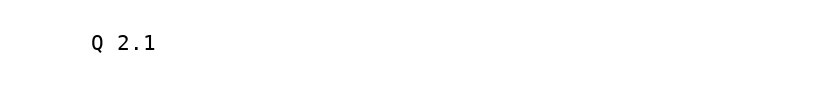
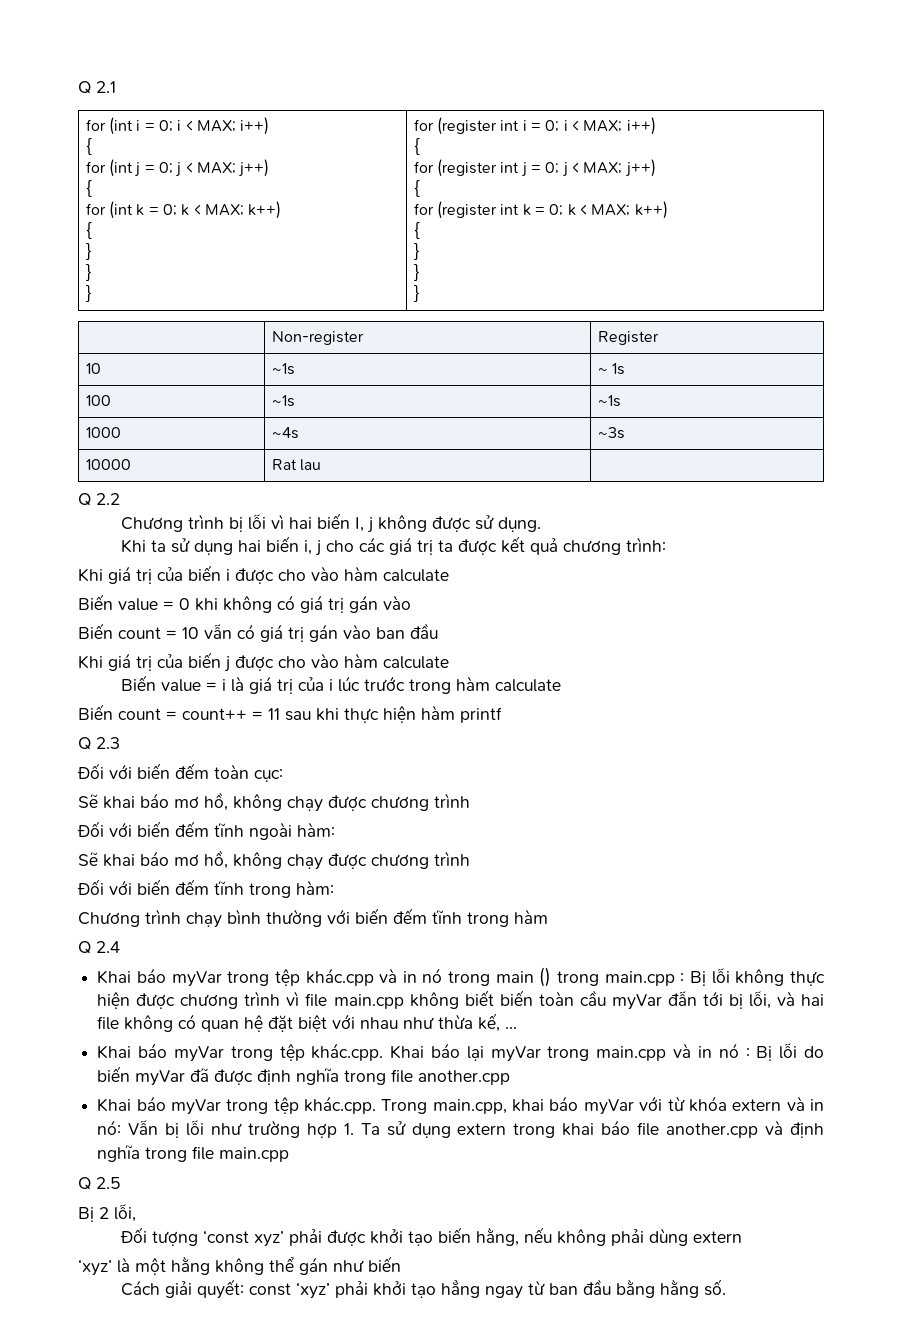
(156, 42) none -> [85,117,270,135] [85,138,92,155] [85,159,270,177] [85,180,92,197] [85,201,282,219] [85,222,92,239] [85,243,92,260] [85,264,92,281] [85,285,92,302] [413,117,656,135] [413,138,420,155] [413,159,656,177] [413,180,420,197] [413,201,668,219] [413,222,420,239] [413,243,420,260] [413,264,420,281] [413,285,420,302] [271,331,364,345] [597,331,659,345] [85,363,101,374] [271,363,295,375] [597,363,625,375] [85,395,111,406] [271,395,295,407] [597,395,621,407] [85,427,121,438] [271,427,299,439] [597,427,625,439] [85,459,131,470] [271,459,321,471] [78,493,120,506] [120,513,541,533] [120,536,666,556] [78,565,449,584] [78,594,411,613] [78,623,438,642] [78,652,449,672] [120,675,561,694] [78,704,502,723] [78,737,120,750] [77,763,283,782] [78,792,470,812] [77,821,335,840] [78,850,470,870] [77,879,334,898] [78,908,548,928] [78,941,120,954] [97,967,826,987] [97,990,824,1010] [97,1013,518,1032] [97,1043,825,1062] [97,1066,511,1086] [97,1096,824,1115] [97,1120,824,1138] [97,1145,290,1162] [78,1177,121,1190] [78,1204,136,1222] [119,1227,742,1247] [78,1256,401,1276] [120,1279,726,1299] // for (int i = 0; i < MAX; i++) // { // for (int j = 0; j < MAX; j++) // { // for (int k = 0; k < MAX; k++) // { // } // } // } | for (register int i = 0; i < MAX; i++) // { // for (register int j = 0; j < MAX; j++) // { // for (register int k = 0; k < MAX; k++) // { // } // } // } // | Non-register | Register // 10 | ~1s | ~ 1s // 100 | ~1s | ~1s // 1000 | ~4s | ~3s // 10000 | Rat lau | // Q 2.2 // Chương trình bị lỗi vì hai biến I, j không được sử dụng. // Khi ta sử dụng hai biến i, j cho các giá trị ta được kết quả chương trình: // Khi giá trị của biến i được cho vào hàm calculate // Biến value = 0 khi không có giá trị gán vào // Biến count = 10 vẫn có giá trị gán vào ban đầu // Khi giá trị của biến j được cho vào hàm calculate // Biến value = i là giá trị của i lúc trước trong hàm calculate // Biến count = count++ = 11 sau khi thực hiện hàm printf // Q 2.3 // Đối với biến đếm toàn cục: // Sẽ khai báo mơ hồ, không chạy được chương trình // Đối với biến đếm tĩnh ngoài hàm: // Sẽ khai báo mơ hồ, không chạy được chương trình // Đối với biến đếm tĩnh trong hàm: // Chương trình chạy bình thường với biến đếm tĩnh trong hàm // Q 2.4 // Khai báo myVar trong tệp khác.cpp và in nó trong main () trong main.cpp : Bị lỗi không thực hiện được chương trình vì file main.cpp không biết biến toàn cầu myVar đẫn tới bị lỗi, và hai file không có quan hệ đặt biệt với nhau như thừa kế, … // Khai báo myVar trong tệp khác.cpp. Khai báo lại myVar trong main.cpp và in nó : Bị lỗi do biến myVar đã được định nghĩa trong file another.cpp // Khai báo myVar trong tệp khác.cpp. Trong main.cpp, khai báo myVar với từ khóa extern và in nó: Vẫn bị lỗi như trường hợp 1. Ta sử dụng extern trong khai báo file another.cpp và định nghĩa trong file main.cpp // Q 2.5 // Bị 2 lỗi, // Đối tượng ‘const xyz’ phải được khởi tạo biến hằng, nếu không phải dùng extern // ‘xyz’ là một hằng không thể gán như biến // Cách giải quyết: const ‘xyz’ phải khởi tạo hẳng ngay từ ban đầu bằng hằng số.

